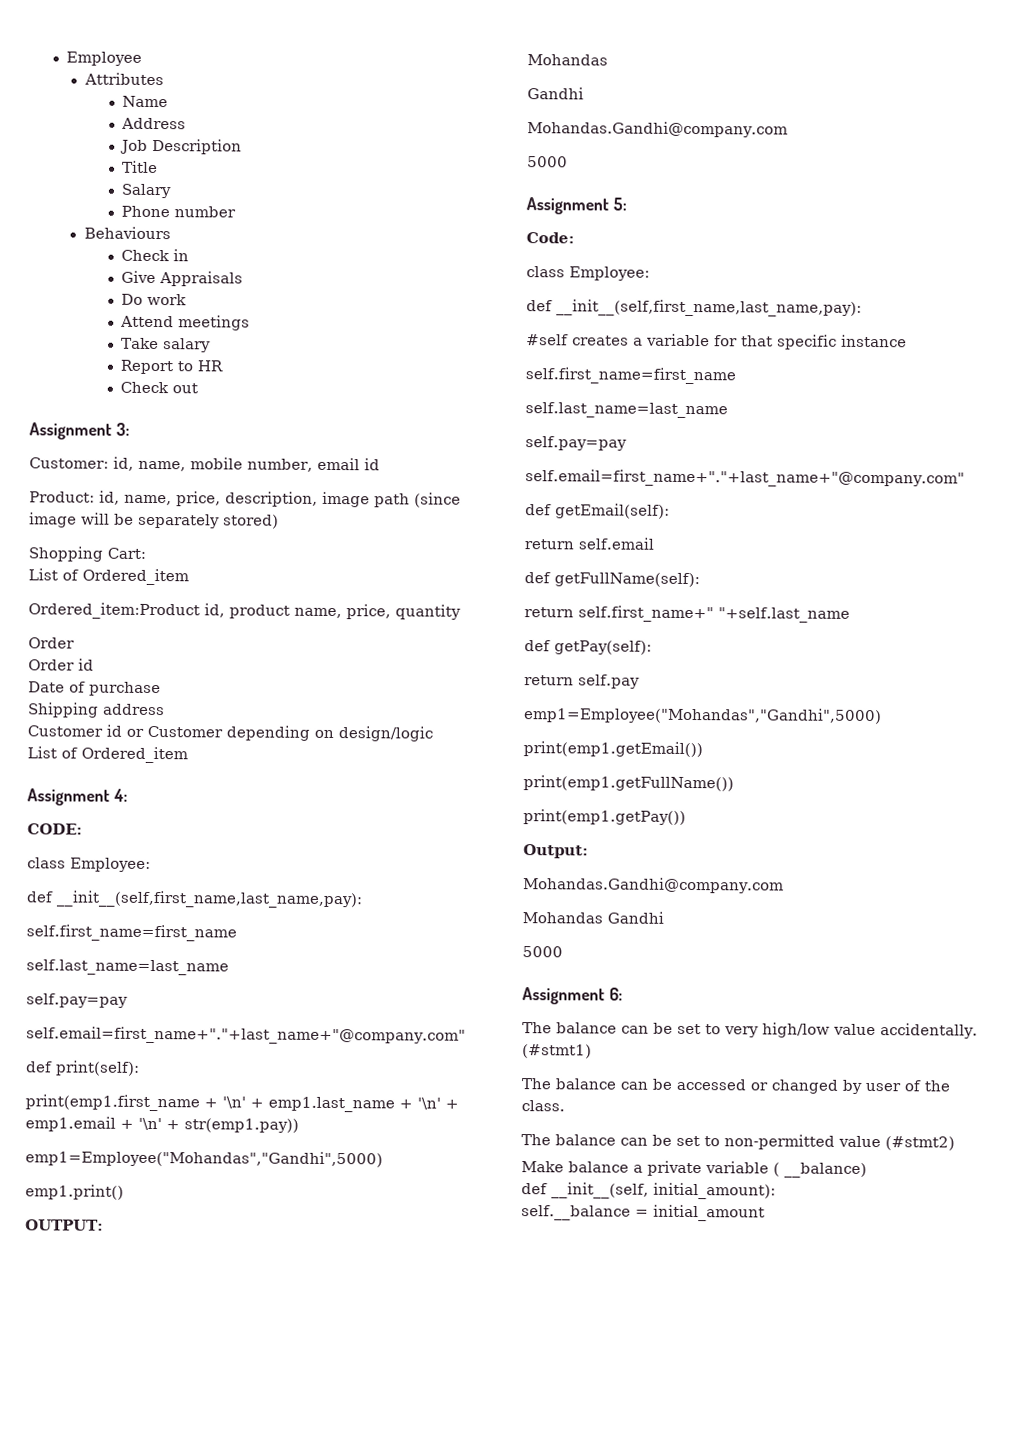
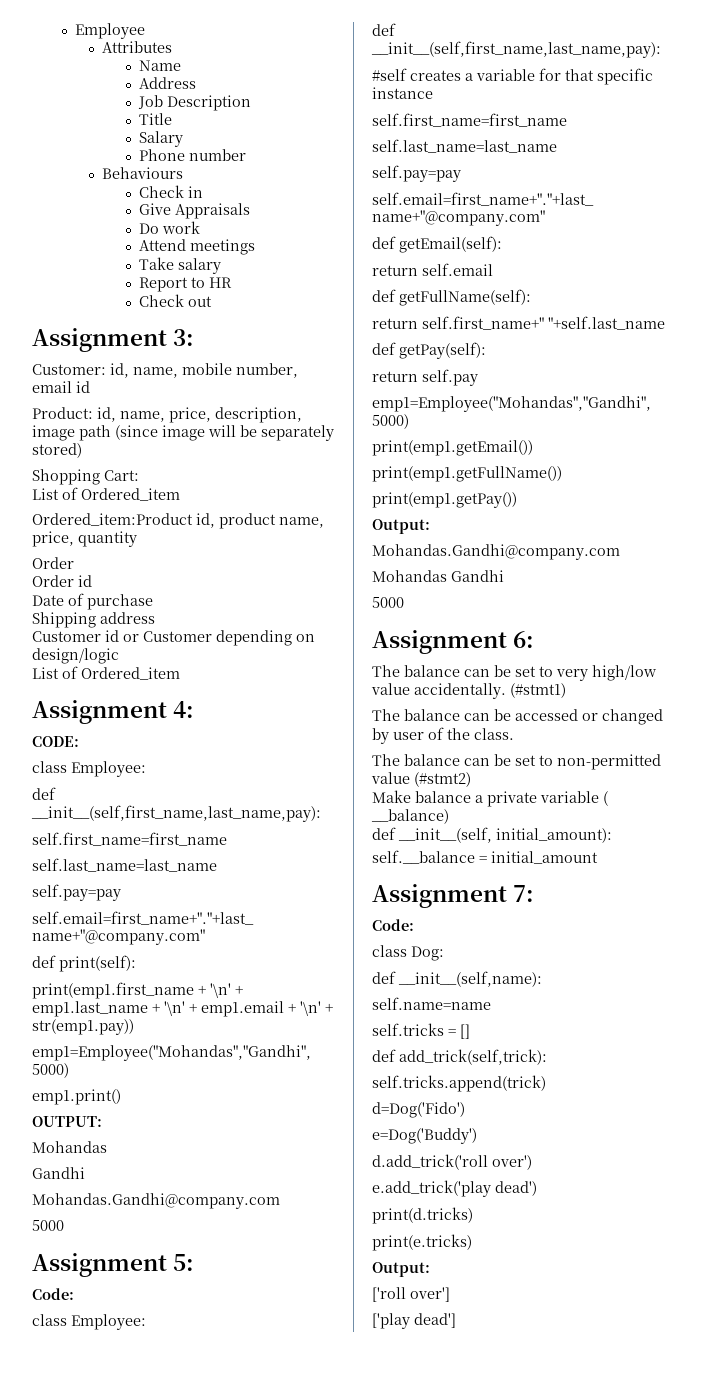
(765, 1213) none -> [372,884,535,908] [372,919,414,931] [372,945,444,961] [372,971,542,987] [372,997,491,1010] [372,1023,470,1039] [372,1049,547,1065] [372,1075,546,1092] [372,1102,465,1118] [372,1128,477,1144] [372,1154,532,1170] [372,1180,537,1197] [372,1207,473,1224] [372,1234,472,1251] [372,1262,430,1277] [372,1287,450,1302] [372,1313,456,1329] // Assignment 7: // Code: // class Dog: // def __init__(self,name): // self.name=name // self.tricks = [] // def add_trick(self,trick): // self.tricks.append(trick) // d=Dog('Fido') // e=Dog('Buddy') // d.add_trick('roll over') // e.add_trick('play dead') // print(d.tricks) // print(e.tricks) // Output: // ['roll over'] // ['play dead']

